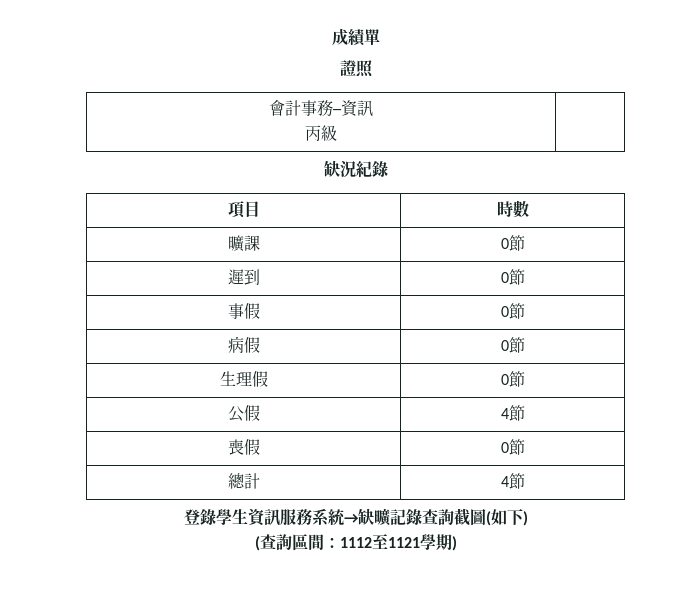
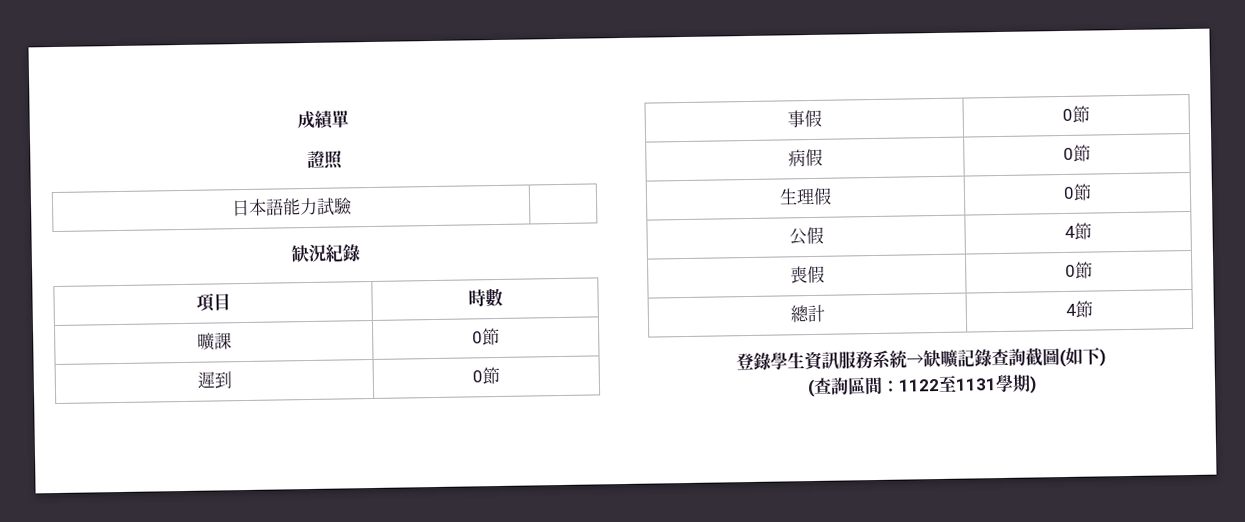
[269,100,373,117] [305,125,337,141] 會計事務─資訊 // 丙級 -> [230,197,353,217] 日本語能力試驗
[339,534,420,549] 1112至1121 -> [897,375,997,393] 1122至1131

